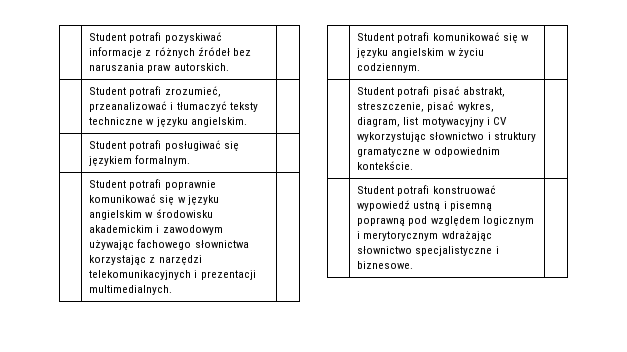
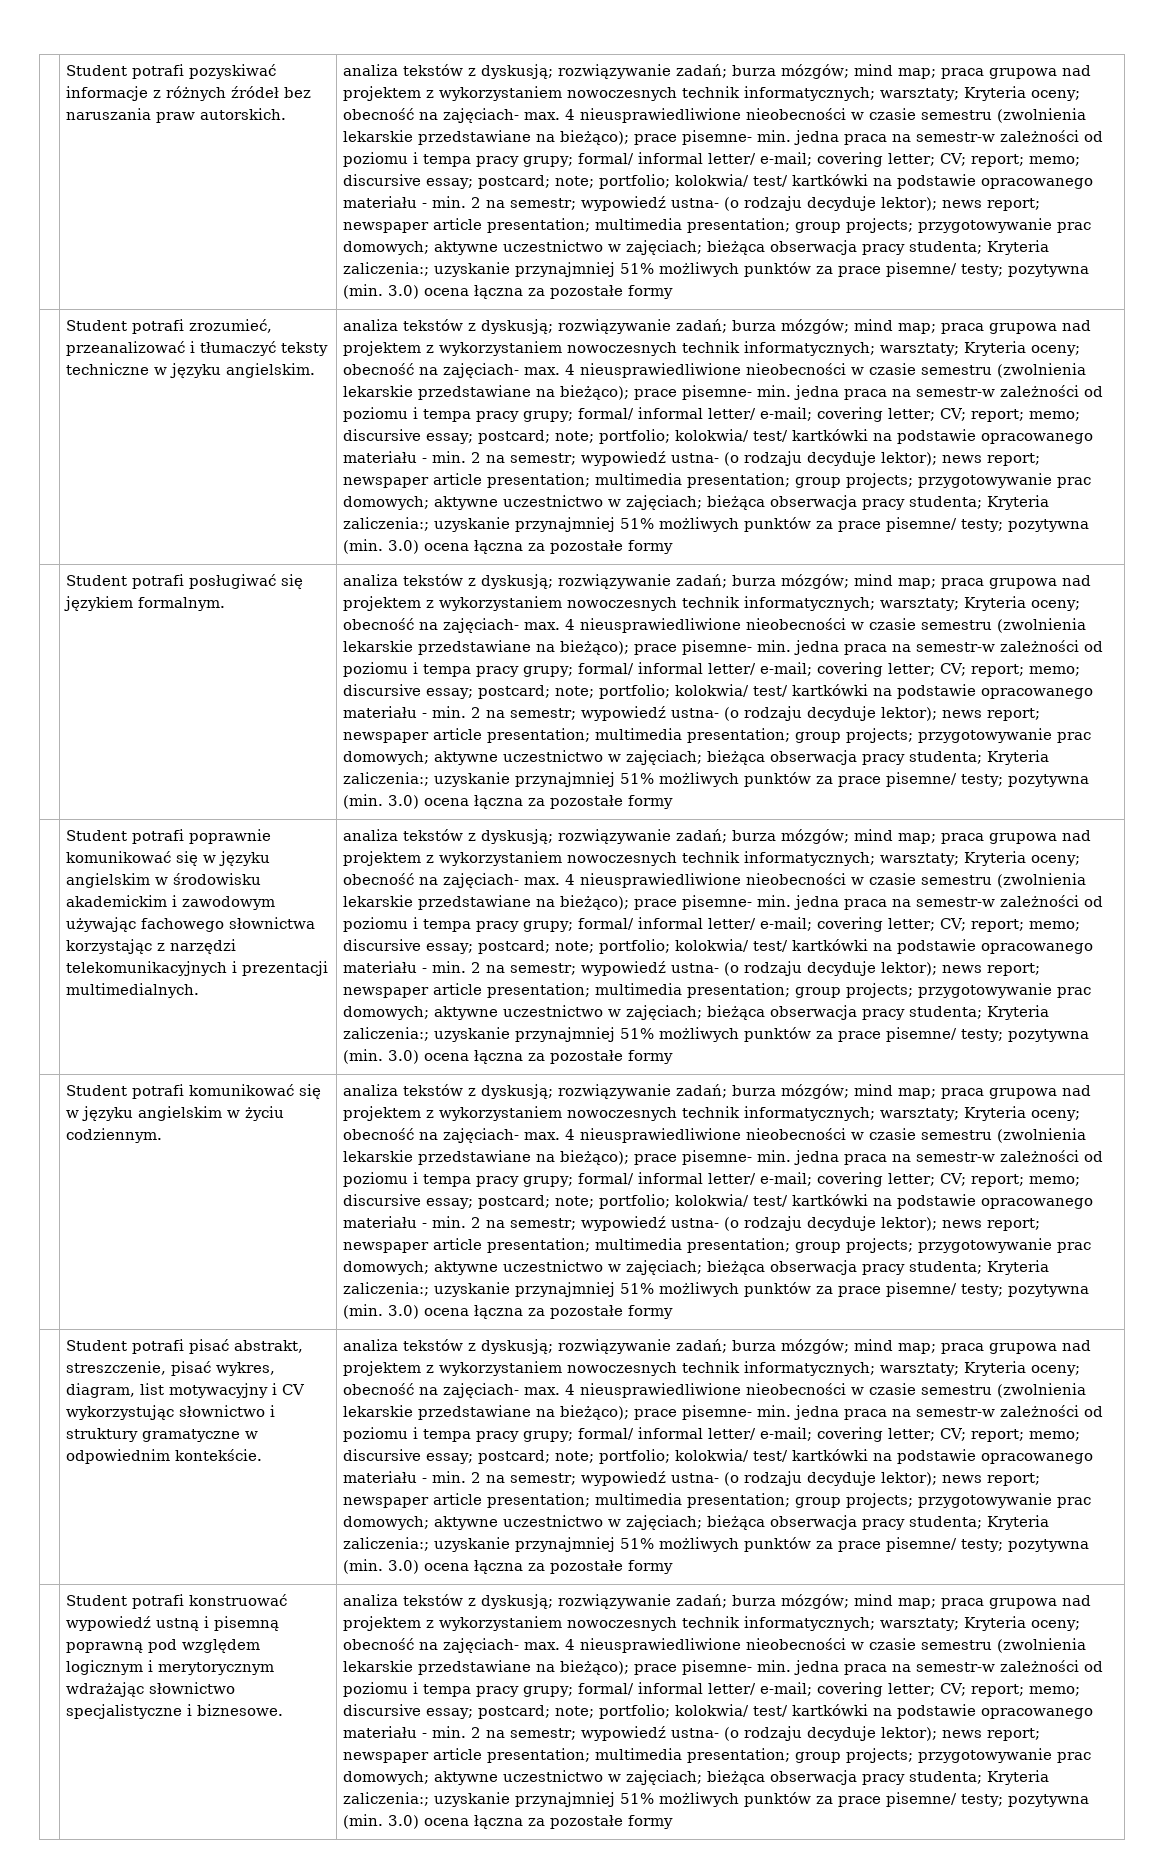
(229, 67) none -> [342,64,1091,79] [342,86,1080,101] [342,108,1086,123] [342,130,1103,145] [342,152,1081,167] [342,174,1093,189] [342,196,1040,211] [342,218,1091,233] [342,240,1049,255] [342,262,1089,277] [342,284,673,299] analiza tekstów z dyskusją; rozwiązywanie zadań; burza mózgów; mind map; praca grupowa nad projektem z wykorzystaniem nowoczesnych technik informatycznych; warsztaty; Kryteria oceny; obecność na zajęciach- max. 4 nieusprawiedliwione nieobecności w czasie semestru (zwolnienia lekarskie przedstawiane na bieżąco); prace pisemne- min. jedna praca na semestr-w zależności od poziomu i tempa pracy grupy; formal/ informal letter/ e-mail; covering letter; CV; report; memo; discursive essay; postcard; note; portfolio; kolokwia/ test/ kartkówki na podstawie opracowanego materiału - min. 2 na semestr; wypowiedź ustna- (o rodzaju decyduje lektor); news report; newspaper article presentation; multimedia presentation; group projects; przygotowywanie prac domowych; aktywne uczestnictwo w zajęciach; bieżąca obserwacja pracy studenta; Kryteria zaliczenia:; uzyskanie przynajmniej 51% możliwych punktów za prace pisemne/ testy; pozytywna (min. 3.0) ocena łączna za pozostałe formy
(247, 122) none -> [342,319,1091,334] [342,341,1080,356] [342,363,1086,378] [342,385,1103,400] [342,407,1081,422] [342,429,1093,444] [342,451,1040,466] [342,473,1091,488] [342,495,1049,510] [342,517,1089,532] [342,539,673,554] analiza tekstów z dyskusją; rozwiązywanie zadań; burza mózgów; mind map; praca grupowa nad projektem z wykorzystaniem nowoczesnych technik informatycznych; warsztaty; Kryteria oceny; obecność na zajęciach- max. 4 nieusprawiedliwione nieobecności w czasie semestru (zwolnienia lekarskie przedstawiane na bieżąco); prace pisemne- min. jedna praca na semestr-w zależności od poziomu i tempa pracy grupy; formal/ informal letter/ e-mail; covering letter; CV; report; memo; discursive essay; postcard; note; portfolio; kolokwia/ test/ kartkówki na podstawie opracowanego materiału - min. 2 na semestr; wypowiedź ustna- (o rodzaju decyduje lektor); news report; newspaper article presentation; multimedia presentation; group projects; przygotowywanie prac domowych; aktywne uczestnictwo w zajęciach; bieżąca obserwacja pracy studenta; Kryteria zaliczenia:; uzyskanie przynajmniej 51% możliwych punktów za prace pisemne/ testy; pozytywna (min. 3.0) ocena łączna za pozostałe formy
(191, 160) none -> [342,574,1091,589] [342,596,1080,611] [342,618,1086,633] [342,640,1103,655] [342,662,1081,677] [342,684,1093,699] [342,706,1040,721] [342,728,1091,743] [342,750,1049,765] [342,772,1089,787] [342,794,673,809] analiza tekstów z dyskusją; rozwiązywanie zadań; burza mózgów; mind map; praca grupowa nad projektem z wykorzystaniem nowoczesnych technik informatycznych; warsztaty; Kryteria oceny; obecność na zajęciach- max. 4 nieusprawiedliwione nieobecności w czasie semestru (zwolnienia lekarskie przedstawiane na bieżąco); prace pisemne- min. jedna praca na semestr-w zależności od poziomu i tempa pracy grupy; formal/ informal letter/ e-mail; covering letter; CV; report; memo; discursive essay; postcard; note; portfolio; kolokwia/ test/ kartkówki na podstawie opracowanego materiału - min. 2 na semestr; wypowiedź ustna- (o rodzaju decyduje lektor); news report; newspaper article presentation; multimedia presentation; group projects; przygotowywanie prac domowych; aktywne uczestnictwo w zajęciach; bieżąca obserwacja pracy studenta; Kryteria zaliczenia:; uzyskanie przynajmniej 51% możliwych punktów za prace pisemne/ testy; pozytywna (min. 3.0) ocena łączna za pozostałe formy
(173, 290) none -> [342,829,1091,844] [342,851,1080,866] [342,873,1086,888] [342,895,1103,910] [342,917,1081,932] [342,939,1093,954] [342,961,1040,976] [342,983,1091,998] [342,1005,1049,1020] [342,1027,1089,1042] [342,1049,673,1064] analiza tekstów z dyskusją; rozwiązywanie zadań; burza mózgów; mind map; praca grupowa nad projektem z wykorzystaniem nowoczesnych technik informatycznych; warsztaty; Kryteria oceny; obecność na zajęciach- max. 4 nieusprawiedliwione nieobecności w czasie semestru (zwolnienia lekarskie przedstawiane na bieżąco); prace pisemne- min. jedna praca na semestr-w zależności od poziomu i tempa pracy grupy; formal/ informal letter/ e-mail; covering letter; CV; report; memo; discursive essay; postcard; note; portfolio; kolokwia/ test/ kartkówki na podstawie opracowanego materiału - min. 2 na semestr; wypowiedź ustna- (o rodzaju decyduje lektor); news report; newspaper article presentation; multimedia presentation; group projects; przygotowywanie prac domowych; aktywne uczestnictwo w zajęciach; bieżąca obserwacja pracy studenta; Kryteria zaliczenia:; uzyskanie przynajmniej 51% możliwych punktów za prace pisemne/ testy; pozytywna (min. 3.0) ocena łączna za pozostałe formy
(421, 68) none -> [342,1084,1091,1099] [342,1106,1080,1121] [342,1128,1086,1143] [342,1150,1103,1165] [342,1172,1081,1187] [342,1194,1093,1209] [342,1216,1040,1231] [342,1238,1091,1253] [342,1260,1049,1275] [342,1282,1089,1297] [342,1304,673,1319] analiza tekstów z dyskusją; rozwiązywanie zadań; burza mózgów; mind map; praca grupowa nad projektem z wykorzystaniem nowoczesnych technik informatycznych; warsztaty; Kryteria oceny; obecność na zajęciach- max. 4 nieusprawiedliwione nieobecności w czasie semestru (zwolnienia lekarskie przedstawiane na bieżąco); prace pisemne- min. jedna praca na semestr-w zależności od poziomu i tempa pracy grupy; formal/ informal letter/ e-mail; covering letter; CV; report; memo; discursive essay; postcard; note; portfolio; kolokwia/ test/ kartkówki na podstawie opracowanego materiału - min. 2 na semestr; wypowiedź ustna- (o rodzaju decyduje lektor); news report; newspaper article presentation; multimedia presentation; group projects; przygotowywanie prac domowych; aktywne uczestnictwo w zajęciach; bieżąca obserwacja pracy studenta; Kryteria zaliczenia:; uzyskanie przynajmniej 51% możliwych punktów za prace pisemne/ testy; pozytywna (min. 3.0) ocena łączna za pozostałe formy
(414, 165) none -> [342,1339,1091,1354] [342,1361,1080,1376] [342,1383,1086,1398] [342,1405,1103,1420] [342,1427,1081,1442] [342,1449,1093,1464] [342,1471,1040,1486] [342,1493,1091,1508] [342,1515,1049,1530] [342,1537,1089,1552] [342,1559,673,1574] analiza tekstów z dyskusją; rozwiązywanie zadań; burza mózgów; mind map; praca grupowa nad projektem z wykorzystaniem nowoczesnych technik informatycznych; warsztaty; Kryteria oceny; obecność na zajęciach- max. 4 nieusprawiedliwione nieobecności w czasie semestru (zwolnienia lekarskie przedstawiane na bieżąco); prace pisemne- min. jedna praca na semestr-w zależności od poziomu i tempa pracy grupy; formal/ informal letter/ e-mail; covering letter; CV; report; memo; discursive essay; postcard; note; portfolio; kolokwia/ test/ kartkówki na podstawie opracowanego materiału - min. 2 na semestr; wypowiedź ustna- (o rodzaju decyduje lektor); news report; newspaper article presentation; multimedia presentation; group projects; przygotowywanie prac domowych; aktywne uczestnictwo w zajęciach; bieżąca obserwacja pracy studenta; Kryteria zaliczenia:; uzyskanie przynajmniej 51% możliwych punktów za prace pisemne/ testy; pozytywna (min. 3.0) ocena łączna za pozostałe formy
(414, 265) none -> [342,1594,1091,1609] [342,1616,1080,1631] [342,1638,1086,1653] [342,1660,1103,1675] [342,1682,1081,1697] [342,1704,1093,1719] [342,1726,1040,1741] [342,1748,1091,1763] [342,1770,1049,1785] [342,1792,1089,1807] [342,1814,673,1829] analiza tekstów z dyskusją; rozwiązywanie zadań; burza mózgów; mind map; praca grupowa nad projektem z wykorzystaniem nowoczesnych technik informatycznych; warsztaty; Kryteria oceny; obecność na zajęciach- max. 4 nieusprawiedliwione nieobecności w czasie semestru (zwolnienia lekarskie przedstawiane na bieżąco); prace pisemne- min. jedna praca na semestr-w zależności od poziomu i tempa pracy grupy; formal/ informal letter/ e-mail; covering letter; CV; report; memo; discursive essay; postcard; note; portfolio; kolokwia/ test/ kartkówki na podstawie opracowanego materiału - min. 2 na semestr; wypowiedź ustna- (o rodzaju decyduje lektor); news report; newspaper article presentation; multimedia presentation; group projects; przygotowywanie prac domowych; aktywne uczestnictwo w zajęciach; bieżąca obserwacja pracy studenta; Kryteria zaliczenia:; uzyskanie przynajmniej 51% możliwych punktów za prace pisemne/ testy; pozytywna (min. 3.0) ocena łączna za pozostałe formy

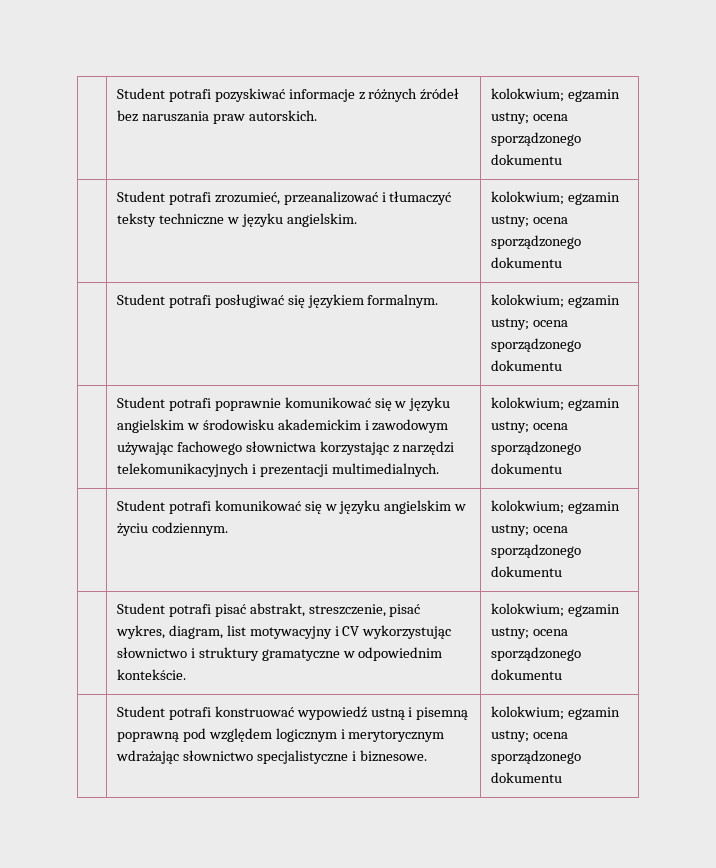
[342,64,1091,79] [342,86,1080,101] [342,108,1086,123] [342,130,1103,145] [342,152,1081,167] [342,174,1093,189] [342,196,1040,211] [342,218,1091,233] [342,240,1049,255] [342,262,1089,277] [342,284,673,299] analiza tekstów z dyskusją; rozwiązywanie zadań; burza mózgów; mind map; praca grupowa nad projektem z wykorzystaniem nowoczesnych technik informatycznych; warsztaty; Kryteria oceny; obecność na zajęciach- max. 4 nieusprawiedliwione nieobecności w czasie semestru (zwolnienia lekarskie przedstawiane na bieżąco); prace pisemne- min. jedna praca na semestr-w zależności od poziomu i tempa pracy grupy; formal/ informal letter/ e-mail; covering letter; CV; report; memo; discursive essay; postcard; note; portfolio; kolokwia/ test/ kartkówki na podstawie opracowanego materiału - min. 2 na semestr; wypowiedź ustna- (o rodzaju decyduje lektor); news report; newspaper article presentation; multimedia presentation; group projects; przygotowywanie prac domowych; aktywne uczestnictwo w zajęciach; bieżąca obserwacja pracy studenta; Kryteria zaliczenia:; uzyskanie przynajmniej 51% możliwych punktów za prace pisemne/ testy; pozytywna (min. 3.0) ocena łączna za pozostałe formy -> [490,88,620,102] [490,112,568,124] [490,132,581,146] [490,154,562,165] kolokwium; egzamin ustny; ocena sporządzonego dokumentu
[342,319,1091,334] [342,341,1080,356] [342,363,1086,378] [342,385,1103,400] [342,407,1081,422] [342,429,1093,444] [342,451,1040,466] [342,473,1091,488] [342,495,1049,510] [342,517,1089,532] [342,539,673,554] analiza tekstów z dyskusją; rozwiązywanie zadań; burza mózgów; mind map; praca grupowa nad projektem z wykorzystaniem nowoczesnych technik informatycznych; warsztaty; Kryteria oceny; obecność na zajęciach- max. 4 nieusprawiedliwione nieobecności w czasie semestru (zwolnienia lekarskie przedstawiane na bieżąco); prace pisemne- min. jedna praca na semestr-w zależności od poziomu i tempa pracy grupy; formal/ informal letter/ e-mail; covering letter; CV; report; memo; discursive essay; postcard; note; portfolio; kolokwia/ test/ kartkówki na podstawie opracowanego materiału - min. 2 na semestr; wypowiedź ustna- (o rodzaju decyduje lektor); news report; newspaper article presentation; multimedia presentation; group projects; przygotowywanie prac domowych; aktywne uczestnictwo w zajęciach; bieżąca obserwacja pracy studenta; Kryteria zaliczenia:; uzyskanie przynajmniej 51% możliwych punktów za prace pisemne/ testy; pozytywna (min. 3.0) ocena łączna za pozostałe formy -> [490,191,620,205] [490,215,568,227] [490,235,581,249] [490,257,562,268] kolokwium; egzamin ustny; ocena sporządzonego dokumentu
[342,574,1091,589] [342,596,1080,611] [342,618,1086,633] [342,640,1103,655] [342,662,1081,677] [342,684,1093,699] [342,706,1040,721] [342,728,1091,743] [342,750,1049,765] [342,772,1089,787] [342,794,673,809] analiza tekstów z dyskusją; rozwiązywanie zadań; burza mózgów; mind map; praca grupowa nad projektem z wykorzystaniem nowoczesnych technik informatycznych; warsztaty; Kryteria oceny; obecność na zajęciach- max. 4 nieusprawiedliwione nieobecności w czasie semestru (zwolnienia lekarskie przedstawiane na bieżąco); prace pisemne- min. jedna praca na semestr-w zależności od poziomu i tempa pracy grupy; formal/ informal letter/ e-mail; covering letter; CV; report; memo; discursive essay; postcard; note; portfolio; kolokwia/ test/ kartkówki na podstawie opracowanego materiału - min. 2 na semestr; wypowiedź ustna- (o rodzaju decyduje lektor); news report; newspaper article presentation; multimedia presentation; group projects; przygotowywanie prac domowych; aktywne uczestnictwo w zajęciach; bieżąca obserwacja pracy studenta; Kryteria zaliczenia:; uzyskanie przynajmniej 51% możliwych punktów za prace pisemne/ testy; pozytywna (min. 3.0) ocena łączna za pozostałe formy -> [490,294,620,308] [490,318,568,330] [490,338,581,352] [490,360,562,371] kolokwium; egzamin ustny; ocena sporządzonego dokumentu
[342,829,1091,844] [342,851,1080,866] [342,873,1086,888] [342,895,1103,910] [342,917,1081,932] [342,939,1093,954] [342,961,1040,976] [342,983,1091,998] [342,1005,1049,1020] [342,1027,1089,1042] [342,1049,673,1064] analiza tekstów z dyskusją; rozwiązywanie zadań; burza mózgów; mind map; praca grupowa nad projektem z wykorzystaniem nowoczesnych technik informatycznych; warsztaty; Kryteria oceny; obecność na zajęciach- max. 4 nieusprawiedliwione nieobecności w czasie semestru (zwolnienia lekarskie przedstawiane na bieżąco); prace pisemne- min. jedna praca na semestr-w zależności od poziomu i tempa pracy grupy; formal/ informal letter/ e-mail; covering letter; CV; report; memo; discursive essay; postcard; note; portfolio; kolokwia/ test/ kartkówki na podstawie opracowanego materiału - min. 2 na semestr; wypowiedź ustna- (o rodzaju decyduje lektor); news report; newspaper article presentation; multimedia presentation; group projects; przygotowywanie prac domowych; aktywne uczestnictwo w zajęciach; bieżąca obserwacja pracy studenta; Kryteria zaliczenia:; uzyskanie przynajmniej 51% możliwych punktów za prace pisemne/ testy; pozytywna (min. 3.0) ocena łączna za pozostałe formy -> [490,397,620,411] [490,421,568,433] [490,441,581,455] [490,463,562,474] kolokwium; egzamin ustny; ocena sporządzonego dokumentu
[342,1084,1091,1099] [342,1106,1080,1121] [342,1128,1086,1143] [342,1150,1103,1165] [342,1172,1081,1187] [342,1194,1093,1209] [342,1216,1040,1231] [342,1238,1091,1253] [342,1260,1049,1275] [342,1282,1089,1297] [342,1304,673,1319] analiza tekstów z dyskusją; rozwiązywanie zadań; burza mózgów; mind map; praca grupowa nad projektem z wykorzystaniem nowoczesnych technik informatycznych; warsztaty; Kryteria oceny; obecność na zajęciach- max. 4 nieusprawiedliwione nieobecności w czasie semestru (zwolnienia lekarskie przedstawiane na bieżąco); prace pisemne- min. jedna praca na semestr-w zależności od poziomu i tempa pracy grupy; formal/ informal letter/ e-mail; covering letter; CV; report; memo; discursive essay; postcard; note; portfolio; kolokwia/ test/ kartkówki na podstawie opracowanego materiału - min. 2 na semestr; wypowiedź ustna- (o rodzaju decyduje lektor); news report; newspaper article presentation; multimedia presentation; group projects; przygotowywanie prac domowych; aktywne uczestnictwo w zajęciach; bieżąca obserwacja pracy studenta; Kryteria zaliczenia:; uzyskanie przynajmniej 51% możliwych punktów za prace pisemne/ testy; pozytywna (min. 3.0) ocena łączna za pozostałe formy -> [490,500,620,514] [490,524,568,536] [490,544,581,558] [490,566,562,577] kolokwium; egzamin ustny; ocena sporządzonego dokumentu
[342,1339,1091,1354] [342,1361,1080,1376] [342,1383,1086,1398] [342,1405,1103,1420] [342,1427,1081,1442] [342,1449,1093,1464] [342,1471,1040,1486] [342,1493,1091,1508] [342,1515,1049,1530] [342,1537,1089,1552] [342,1559,673,1574] analiza tekstów z dyskusją; rozwiązywanie zadań; burza mózgów; mind map; praca grupowa nad projektem z wykorzystaniem nowoczesnych technik informatycznych; warsztaty; Kryteria oceny; obecność na zajęciach- max. 4 nieusprawiedliwione nieobecności w czasie semestru (zwolnienia lekarskie przedstawiane na bieżąco); prace pisemne- min. jedna praca na semestr-w zależności od poziomu i tempa pracy grupy; formal/ informal letter/ e-mail; covering letter; CV; report; memo; discursive essay; postcard; note; portfolio; kolokwia/ test/ kartkówki na podstawie opracowanego materiału - min. 2 na semestr; wypowiedź ustna- (o rodzaju decyduje lektor); news report; newspaper article presentation; multimedia presentation; group projects; przygotowywanie prac domowych; aktywne uczestnictwo w zajęciach; bieżąca obserwacja pracy studenta; Kryteria zaliczenia:; uzyskanie przynajmniej 51% możliwych punktów za prace pisemne/ testy; pozytywna (min. 3.0) ocena łączna za pozostałe formy -> [490,603,620,617] [490,627,568,639] [490,647,581,661] [490,669,562,680] kolokwium; egzamin ustny; ocena sporządzonego dokumentu
[342,1594,1091,1609] [342,1616,1080,1631] [342,1638,1086,1653] [342,1660,1103,1675] [342,1682,1081,1697] [342,1704,1093,1719] [342,1726,1040,1741] [342,1748,1091,1763] [342,1770,1049,1785] [342,1792,1089,1807] [342,1814,673,1829] analiza tekstów z dyskusją; rozwiązywanie zadań; burza mózgów; mind map; praca grupowa nad projektem z wykorzystaniem nowoczesnych technik informatycznych; warsztaty; Kryteria oceny; obecność na zajęciach- max. 4 nieusprawiedliwione nieobecności w czasie semestru (zwolnienia lekarskie przedstawiane na bieżąco); prace pisemne- min. jedna praca na semestr-w zależności od poziomu i tempa pracy grupy; formal/ informal letter/ e-mail; covering letter; CV; report; memo; discursive essay; postcard; note; portfolio; kolokwia/ test/ kartkówki na podstawie opracowanego materiału - min. 2 na semestr; wypowiedź ustna- (o rodzaju decyduje lektor); news report; newspaper article presentation; multimedia presentation; group projects; przygotowywanie prac domowych; aktywne uczestnictwo w zajęciach; bieżąca obserwacja pracy studenta; Kryteria zaliczenia:; uzyskanie przynajmniej 51% możliwych punktów za prace pisemne/ testy; pozytywna (min. 3.0) ocena łączna za pozostałe formy -> [490,706,620,720] [490,730,568,742] [490,750,581,764] [490,772,562,783] kolokwium; egzamin ustny; ocena sporządzonego dokumentu

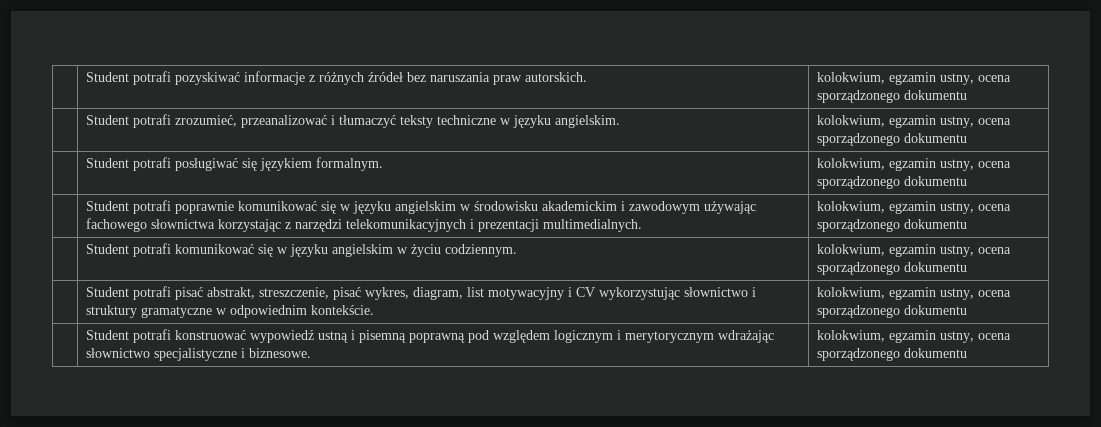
[490,88,620,102] [490,112,529,124] kolokwium; egzamin ustny; -> [817,72,975,85] kolokwium, egzamin ustny,
[490,191,620,205] [490,215,529,227] kolokwium; egzamin ustny; -> [817,115,975,128] kolokwium, egzamin ustny,
[490,294,620,308] [490,318,529,330] kolokwium; egzamin ustny; -> [817,158,975,171] kolokwium, egzamin ustny,
[490,397,620,411] [490,421,529,433] kolokwium; egzamin ustny; -> [817,201,975,214] kolokwium, egzamin ustny,
[490,500,620,514] [490,524,529,536] kolokwium; egzamin ustny; -> [817,244,975,257] kolokwium, egzamin ustny,
[490,603,620,617] [490,627,529,639] kolokwium; egzamin ustny; -> [817,287,975,300] kolokwium, egzamin ustny,
[490,706,620,720] [490,730,529,742] kolokwium; egzamin ustny; -> [817,330,975,343] kolokwium, egzamin ustny,

